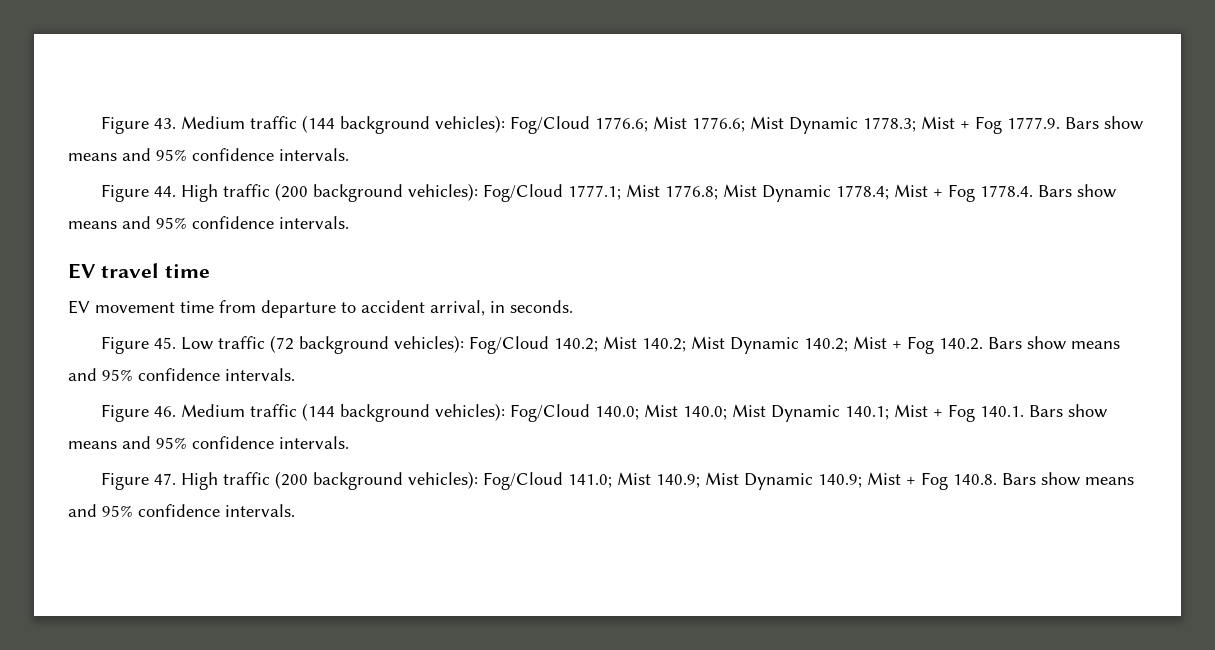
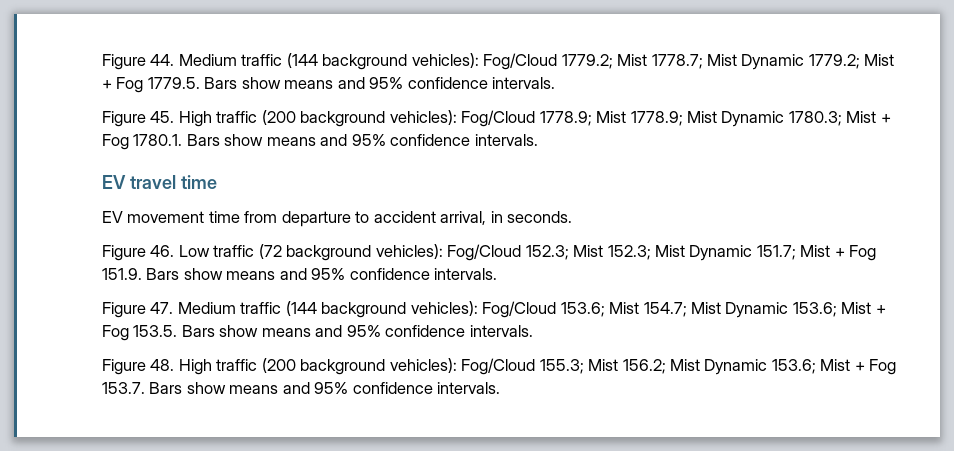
[100,115,1143,134] [68,148,349,161] [100,183,1033,202] Figure 43. Medium traffic (144 background vehicles): Fog/Cloud 1776.6; Mist 1776.6; Mist Dynamic 1778.3; Mist + Fog 1777.9. Bars show means and 95% confidence intervals. // Figure 44. High traffic (200 background vehicles): Fog/Cloud 1777.1; Mist 1776.8; Mist Dynamic 1778.4; Mist + Fog 1778.4. -> [102,53,895,70] [102,77,556,93] [102,110,891,127] [102,134,183,150] Figure 44. Medium traffic (144 background vehicles): Fog/Cloud 1779.2; Mist 1778.7; Mist Dynamic 1779.2; Mist + Fog 1779.5. Bars show means and 95% confidence intervals. // Figure 45. High traffic (200 background vehicles): Fog/Cloud 1778.9; Mist 1778.9; Mist Dynamic 1780.3; Mist + Fog 1780.1.
[153,337,176,349] 45. -> [150,245,175,257] 46.
[553,336,1120,354] [68,368,295,381] [100,403,1024,422] 140.2; Mist 140.2; Mist Dynamic 140.2; Mist + Fog 140.2. Bars show means and 95% confidence intervals. // Figure 46. Medium traffic (144 background vehicles): Fog/Cloud 140.0; Mist 140.0; Mist Dynamic 140.1; Mist + Fog 140.1. -> [525,245,877,261] [102,268,142,280] 152.3; Mist 152.3; Mist Dynamic 151.7; Mist + Fog 151.9.
[180,471,1134,490] [68,504,295,517] High traffic (200 background vehicles): Fog/Cloud 141.0; Mist 140.9; Mist Dynamic 140.9; Mist + Fog 140.8. Bars show means and 95% confidence intervals. -> [177,301,886,318] [102,325,533,341] [102,358,897,375] [102,382,501,394] Medium traffic (144 background vehicles): Fog/Cloud 153.6; Mist 154.7; Mist Dynamic 153.6; Mist + Fog 153.5. Bars show means and 95% confidence intervals. // Figure 48. High traffic (200 background vehicles): Fog/Cloud 155.3; Mist 156.2; Mist Dynamic 153.6; Mist + Fog 153.7. Bars show means and 95% confidence intervals.

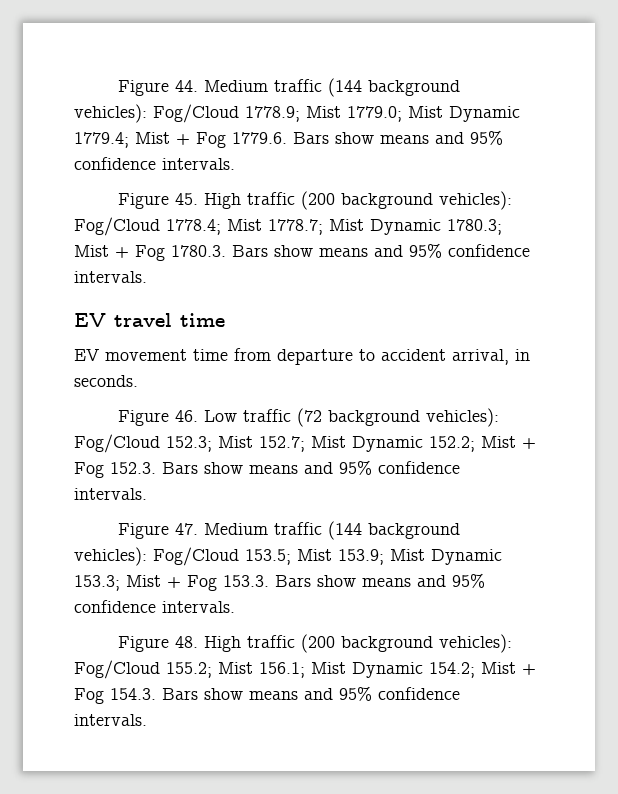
[561,54,895,70] [102,77,200,93] 1779.2; Mist 1778.7; Mist Dynamic 1779.2; Mist + Fog 1779.5. -> [245,106,520,122] [74,132,287,148] 1778.9; Mist 1779.0; Mist Dynamic 1779.4; Mist + Fog 1779.6.
[539,111,683,126] 1778.9; Mist 1778.9; -> [166,219,323,235] 1778.4; Mist 1778.7;
[133,134,183,146] 1780.1. -> [171,245,226,257] 1780.3.
[607,245,877,261] [102,268,142,280] 152.3; Mist Dynamic 151.7; Mist + Fog 151.9. -> [259,436,536,452] [74,462,156,478] 152.7; Mist Dynamic 152.2; Mist + Fog 152.3.
[560,302,886,318] [102,325,178,341] 153.6; Mist 154.7; Mist Dynamic 153.6; Mist + Fog 153.5. -> [245,549,502,565] [74,575,269,591] 153.5; Mist 153.9; Mist Dynamic 153.3; Mist + Fog 153.3.
[539,359,897,375] [102,382,145,394] 155.3; Mist 156.2; Mist Dynamic 153.6; Mist + Fog 153.7. -> [166,662,536,678] [74,688,156,704] 155.2; Mist 156.1; Mist Dynamic 154.2; Mist + Fog 154.3.

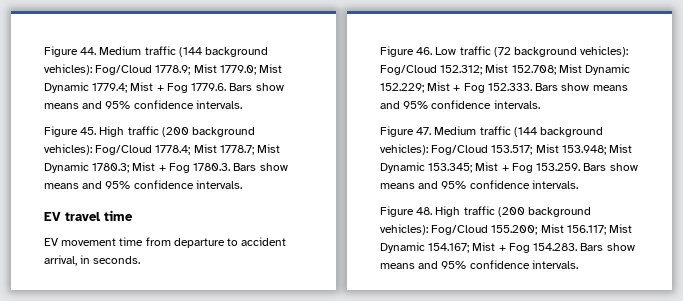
[166,436,536,452] [74,462,156,478] 152.3; Mist 152.7; Mist Dynamic 152.2; Mist + Fog 152.3. -> [440,64,631,75] [380,82,532,93] 152.312; Mist 152.708; Mist Dynamic 152.229; Mist + Fog 152.333.
[245,549,502,565] [74,575,269,591] 153.5; Mist 153.9; Mist Dynamic 153.3; Mist + Fog 153.3. -> [491,144,633,155] [380,162,581,173] 153.517; Mist 153.948; Mist Dynamic 153.345; Mist + Fog 153.259.
[166,662,536,678] [74,688,156,704] 155.2; Mist 156.1; Mist Dynamic 154.2; Mist + Fog 154.3. -> [491,224,633,235] [380,242,578,253] 155.200; Mist 156.117; Mist Dynamic 154.167; Mist + Fog 154.283.

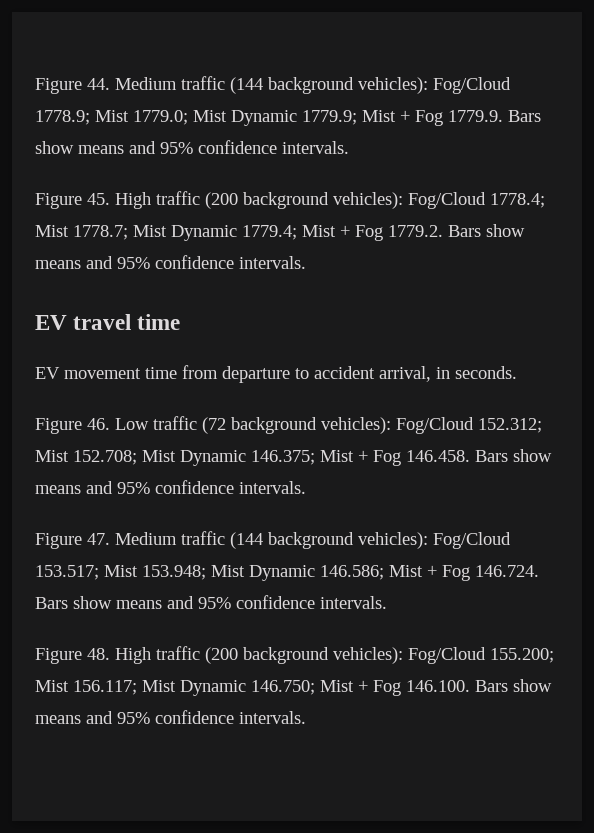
[92,82,227,93] 1779.4; Mist + Fog 1779.6. -> [302,110,503,126] 1779.9; Mist + Fog 1779.9.
[92,162,231,173] 1780.3; Mist + Fog 1780.3. -> [242,225,443,241] 1779.4; Mist + Fog 1779.2.
[380,82,532,93] 152.229; Mist + Fog 152.333. -> [251,450,470,466] 146.375; Mist + Fog 146.458.
[428,162,581,173] 153.345; Mist + Fog 153.259. -> [320,565,539,581] 146.586; Mist + Fog 146.724.
[428,242,578,253] 154.167; Mist + Fog 154.283. -> [251,680,470,696] 146.750; Mist + Fog 146.100.

